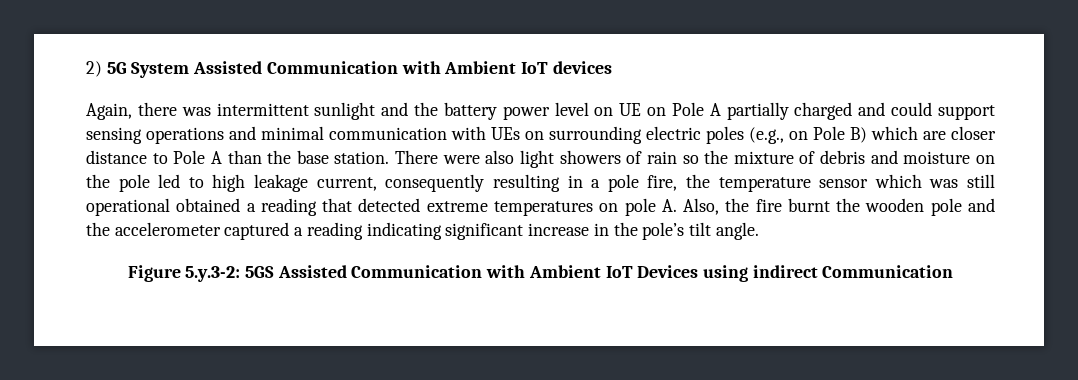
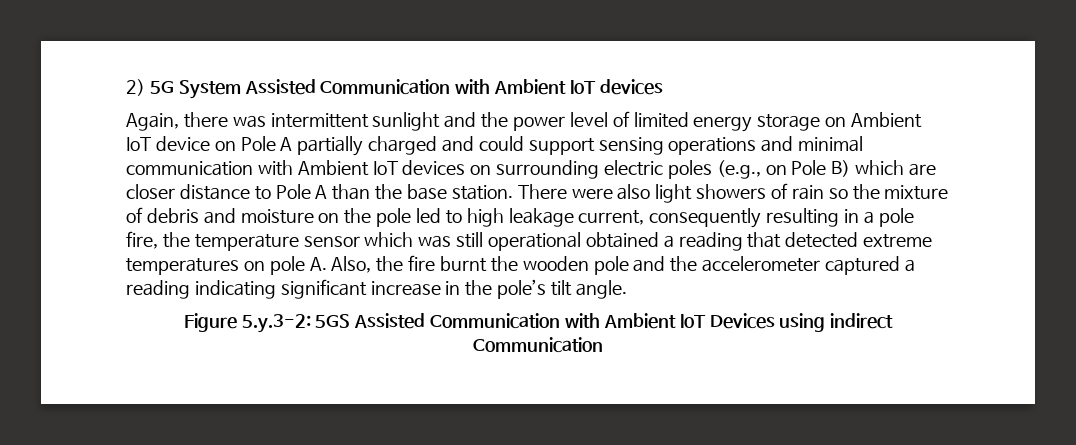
[443,102,497,120] battery -> (509, 120) none
[594,103,642,116] on UE -> [612,111,923,132] [126,136,210,151] of limited energy storage on Ambient IoT device
[491,127,520,140] UEs -> [297,160,466,176] Ambient IoT devices

